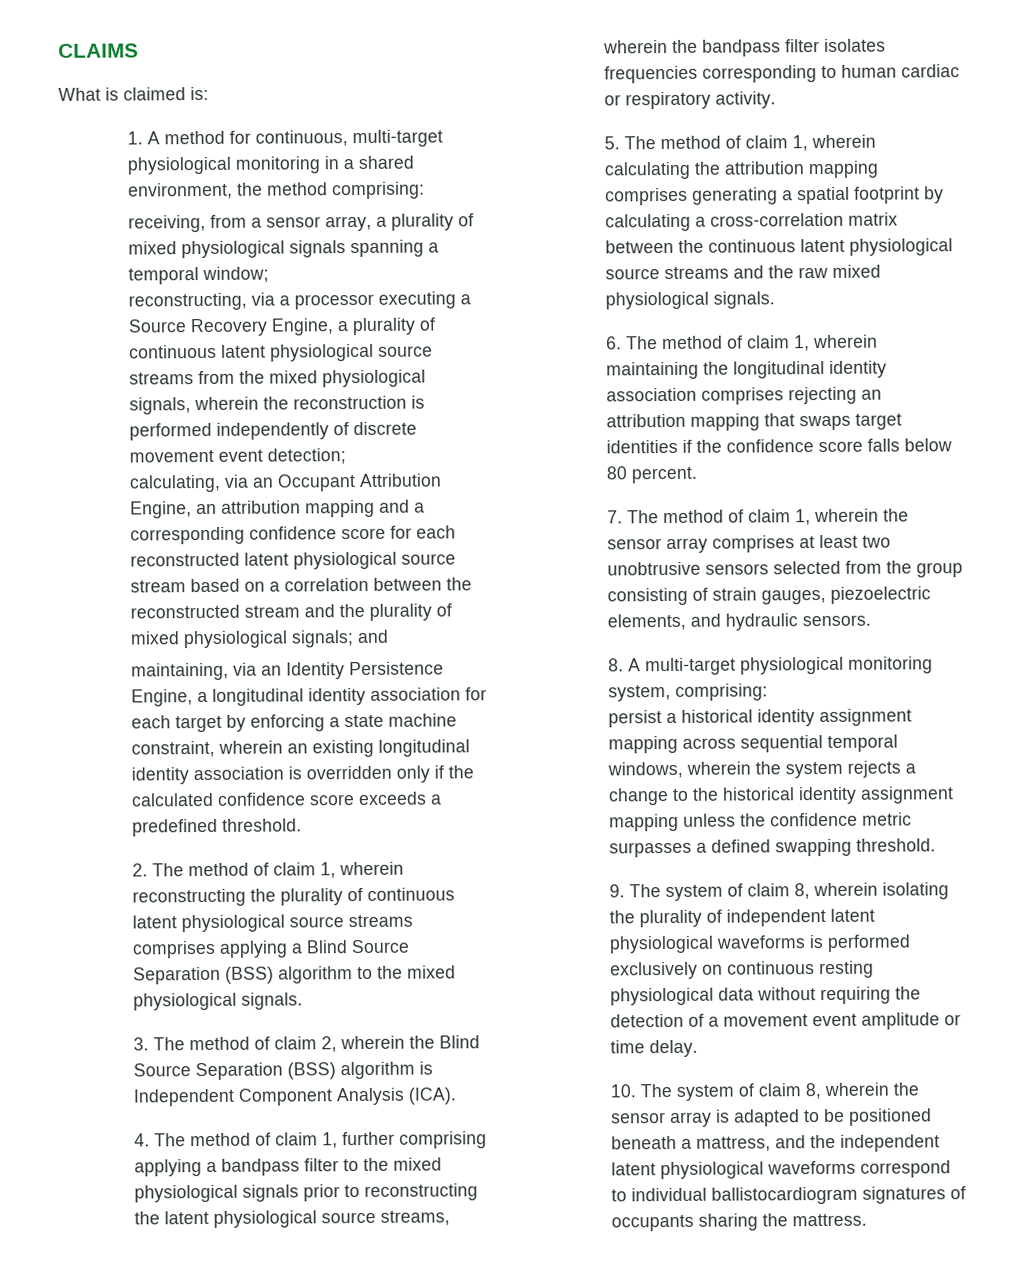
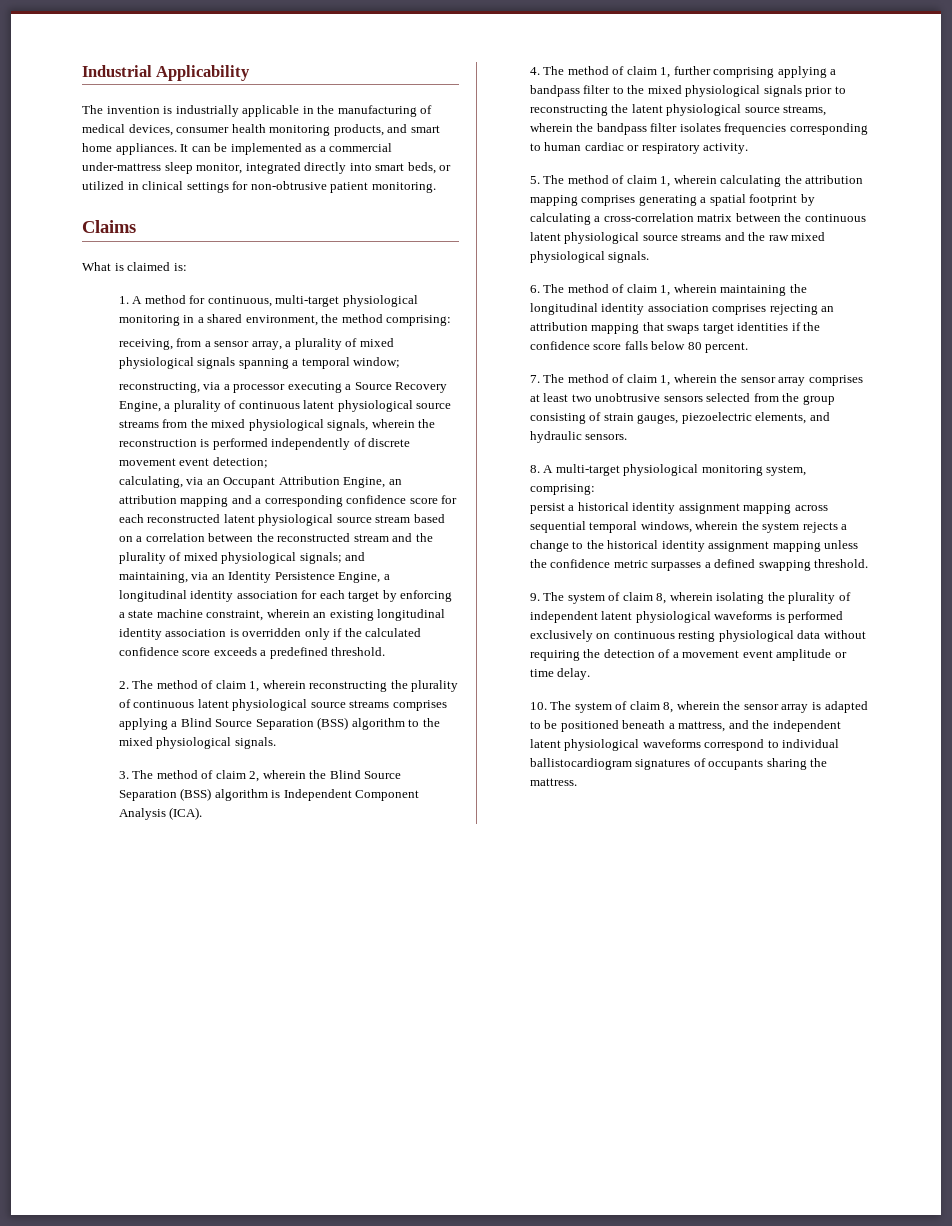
[58,43,139,58] CLAIMS -> [82,65,251,81] [82,105,433,117] [82,124,440,136] [82,143,393,155] [82,162,452,174] [82,181,436,193] [82,220,136,233] Industrial Applicability // The invention is industrially applicable in the manufacturing of medical devices, consumer health monitoring products, and smart home appliances. It can be implemented as a commercial under-mattress sleep monitor, integrated directly into smart beds, or utilized in clinical settings for non-obtrusive patient monitoring. // Claims

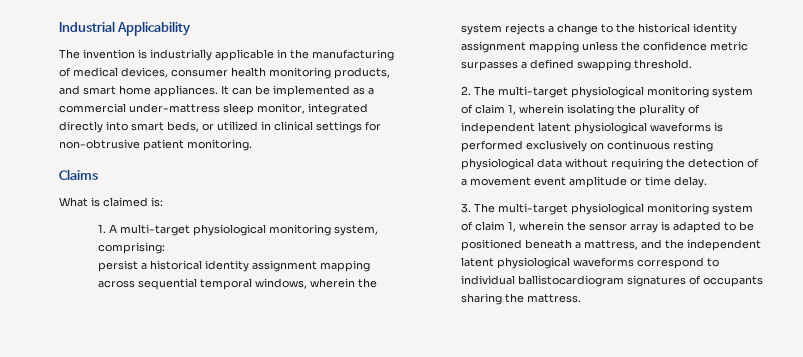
[144,295,418,307] [118,314,452,326] [118,338,394,350] [118,357,401,369] [118,382,448,393] [118,400,452,412] [118,419,436,431] [118,438,411,450] [118,457,268,468] [118,476,402,488] [118,495,458,507] [118,514,445,526] [118,533,433,542] [118,552,366,564] [118,571,390,583] [118,590,453,602] [118,609,446,621] [118,628,422,640] [118,647,386,659] [118,680,459,692] [118,699,447,711] [118,717,440,730] [118,737,276,749] [118,770,402,782] [118,788,420,801] [118,807,203,820] [529,66,837,78] [529,85,846,97] [529,104,827,116] [529,123,868,135] [529,142,749,154] [529,175,864,187] [529,194,815,206] [529,213,866,225] [529,232,826,244] [529,251,650,263] [529,284,807,296] [529,303,835,315] [529,322,821,334] [529,341,749,353] [529,374,863,386] [529,393,835,405] [529,412,830,424] [529,431,628,443] [529,465,554,473] method for continuous, multi-target physiological monitoring in a shared environment, the method comprising: // receiving, from a sensor array, a plurality of mixed physiological signals spanning a temporal window; // reconstructing, via a processor executing a Source Recovery Engine, a plurality of continuous latent physiological source streams from the mixed physiological signals, wherein the reconstruction is performed independently of discrete movement event detection; // calculating, via an Occupant Attribution Engine, an attribution mapping and a corresponding confidence score for each reconstructed latent physiological source stream based on a correlation between the reconstructed stream and the plurality of mixed physiological signals; and // maintaining, via an Identity Persistence Engine, a longitudinal identity association for each target by enforcing a state machine constraint, wherein an existing longitudinal identity association is overridden only if the calculated confidence score exceeds a predefined threshold. // 2. The method of claim 1, wherein reconstructing the plurality of continuous latent physiological source streams comprises applying a Blind Source Separation (BSS) algorithm to the mixed physiological signals. // 3. The method of claim 2, wherein the Blind Source Separation (BSS) algorithm is Independent Component Analysis (ICA). // 4. The method of claim 1, further comprising applying a bandpass filter to the mixed physiological signals prior to reconstructing the latent physiological source streams, wherein the bandpass filter isolates frequencies corresponding to human cardiac or respiratory activity. // 5. The method of claim 1, wherein calculating the attribution mapping comprises generating a spatial footprint by calculating a cross-correlation matrix between the continuous latent physiological source streams and the raw mixed physiological signals. // 6. The method of claim 1, wherein maintaining the longitudinal identity association comprises rejecting an attribution mapping that swaps target identities if the confidence score falls below 80 percent. // 7. The method of claim 1, wherein the sensor array comprises at least two unobtrusive sensors selected from the group consisting of strain gauges, piezoelectric elements, and hydraulic sensors. // 8. A -> (117, 228) none
[529,592,667,604] 9. The system of claim 8, -> [460,86,753,98] [460,104,516,115] 2. The multi-target physiological monitoring system of claim 1,
[529,701,674,713] 10. The system of claim 8, -> [460,203,753,215] [460,221,516,232] 3. The multi-target physiological monitoring system of claim 1,

